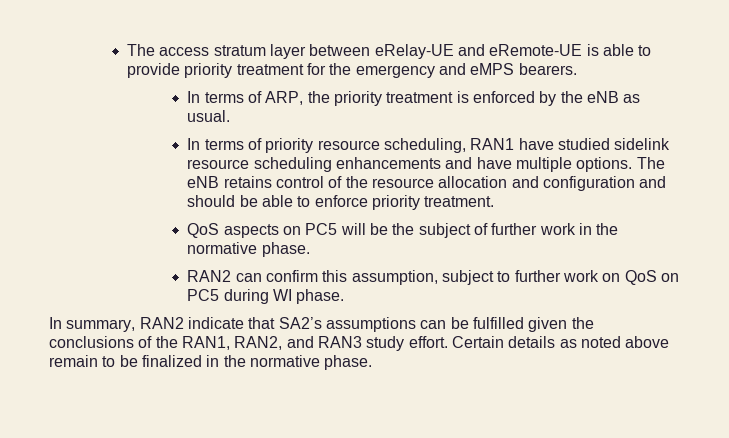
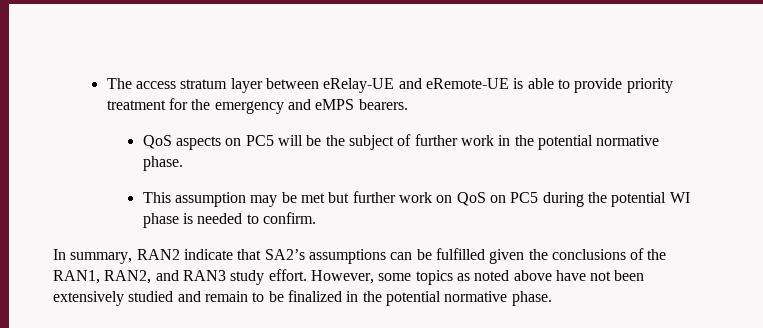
[187,91,641,106] [187,110,231,122] [187,138,671,153] [187,157,665,172] [187,176,667,191] [187,195,495,210] // In terms of ARP, the priority treatment is enforced by the eNB as usual. // In terms of priority resource scheduling, RAN1 have studied sidelink resource scheduling enhancements and have multiple options. The eNB retains control of the resource allocation and configuration and should be able to enforce priority treatment. -> (408, 104) none
(619, 229) none -> [537,135,593,150] potential
[187,270,511,285] RAN2 can confirm this assumption, subject to -> [142,192,350,207] This assumption may be met but
[273,289,345,304] WI phase. -> [587,192,690,207] [142,212,317,228] the potential WI phase is needed to confirm.
[451,336,670,348] Certain details as noted above -> [310,270,645,285] [53,291,201,306] However, some topics as noted above have not been extensively studied and
(246, 361) none -> [385,291,441,306] potential

